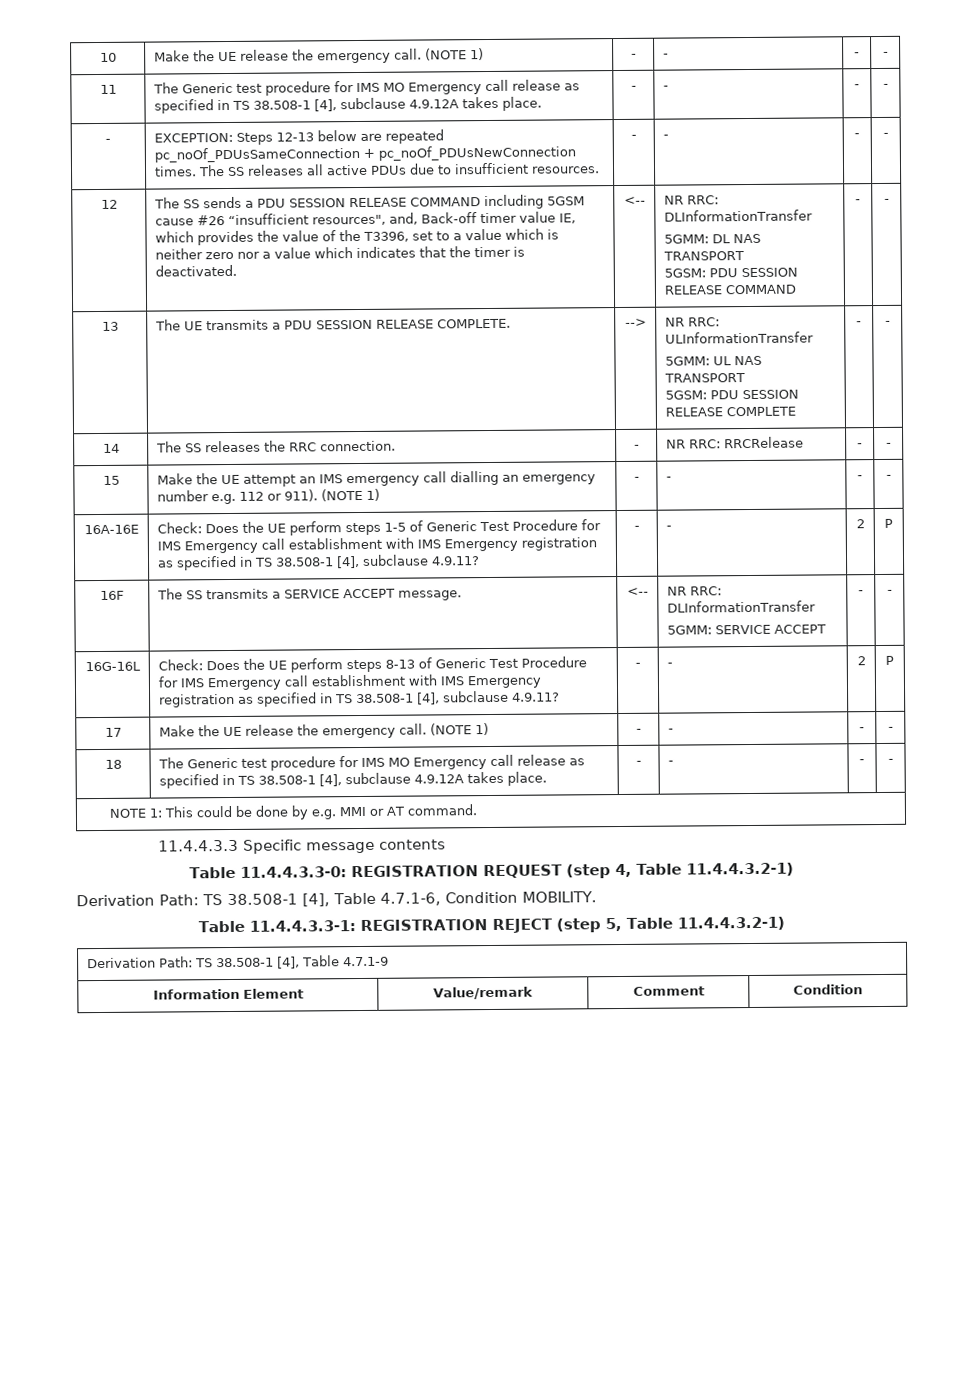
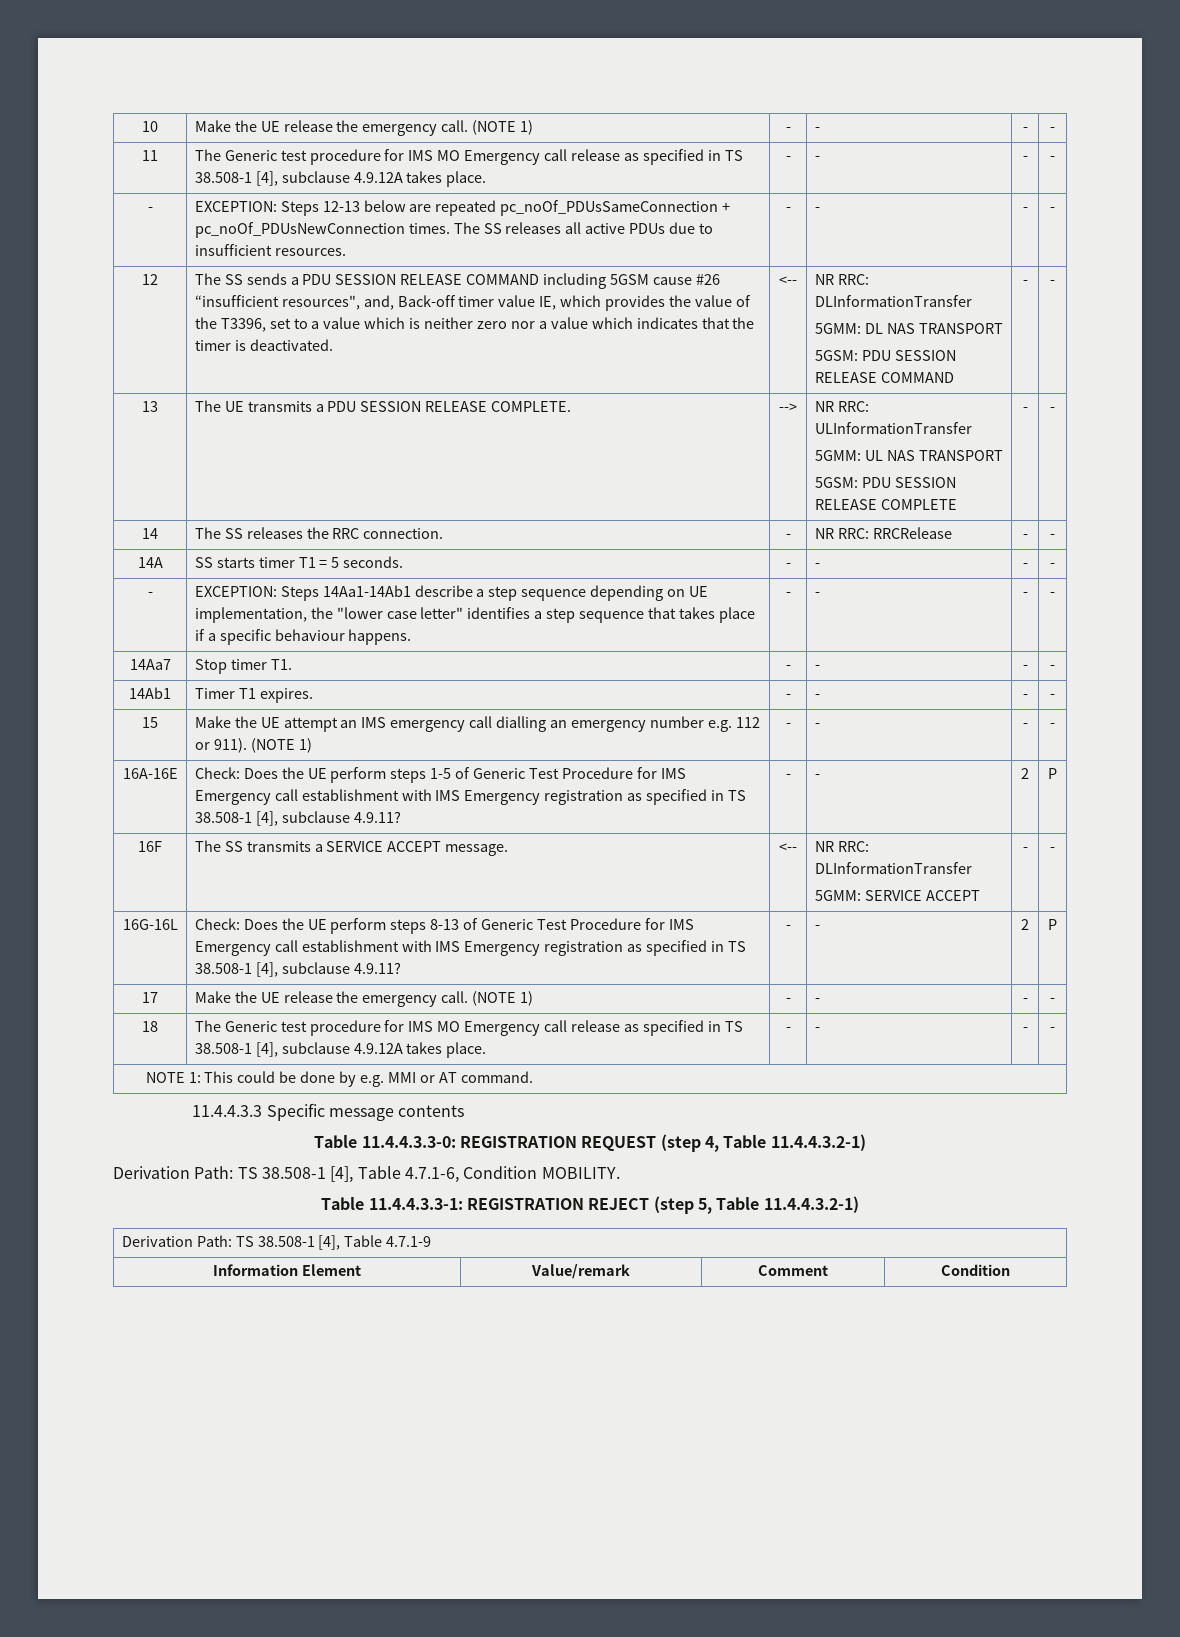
(892, 444) none -> [137,557,163,568] [194,556,404,568] [785,563,791,568] [814,563,820,568] [1022,563,1028,568] [1050,563,1055,568] [147,592,153,597] [194,585,709,601] [194,607,755,623] [194,629,412,645] [785,592,791,597] [814,592,820,597] [1022,592,1028,597] [1050,592,1055,597] [129,659,171,670] [194,659,292,674] [785,665,791,670] [814,665,820,670] [1022,665,1028,670] [1050,665,1055,670] [129,687,171,699] [194,688,313,703] [785,694,791,699] [814,694,820,699] [1022,694,1028,699] [1050,694,1055,699] // 14A | SS starts timer T1 = 5 seconds. | - | - | - | - // - | EXCEPTION: Steps 14Aa1-14Ab1 describe a step sequence depending on UE implementation, the "lower case letter" identifies a step sequence that takes place if a specific behaviour happens. | - | - | - | - // 14Aa7 | Stop timer T1. | - | - | - | - // 14Ab1 | Timer T1 expires. | - | - | - | -

